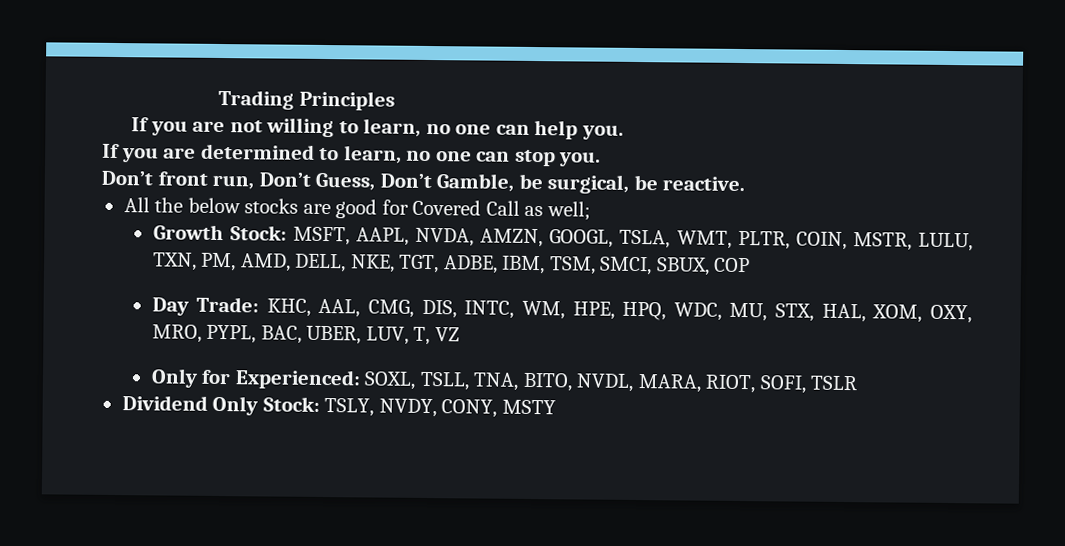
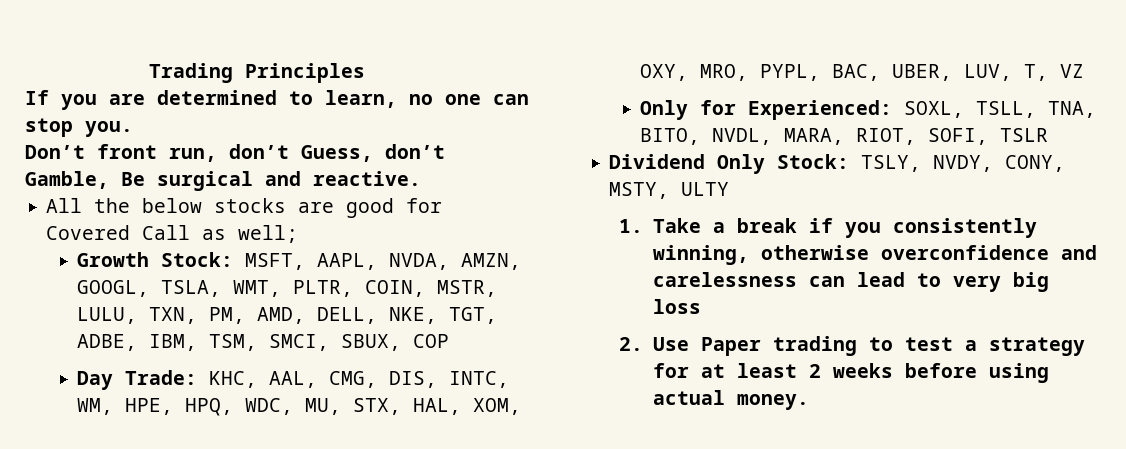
[130,117,624,140] // If you are not willing to learn, no one can help you. -> (366, 73) none
[258,172,658,194] Don’t Guess, Don’t Gamble, be surgical, be -> [229,144,445,162] [25,171,301,191] don’t Guess, don’t Gamble, Be surgical and
[501,399,556,415] MSTY -> [609,182,730,199] [619,218,1037,238] [652,245,1097,265] [652,272,1049,292] [652,299,701,314] [619,336,1085,356] [652,363,1049,383] [652,390,809,410] MSTY, ULTY // 1. Take a break if you consistently winning, otherwise overconfidence and carelessness can lead to very big loss // 2. Use Paper trading to test a strategy for at least 2 weeks before using actual money.

